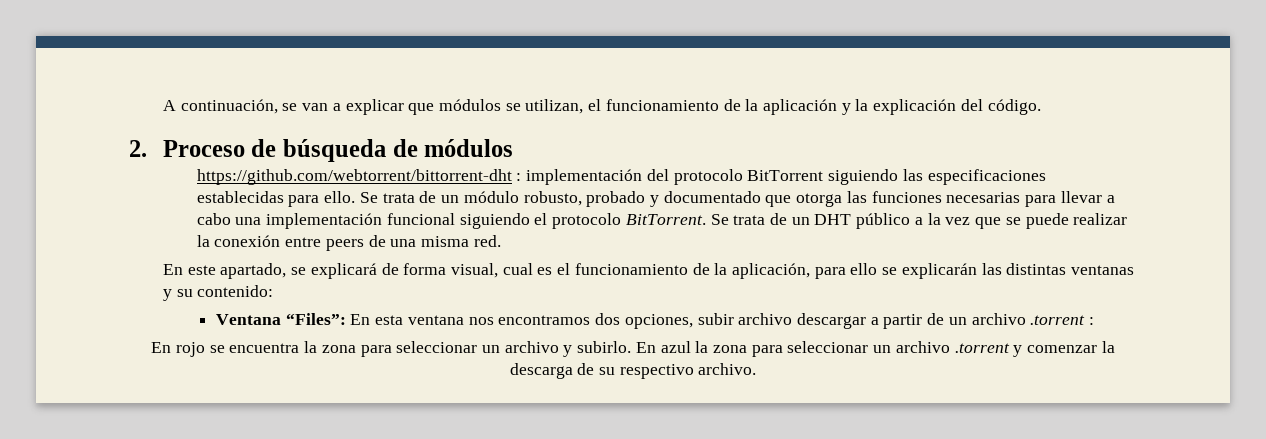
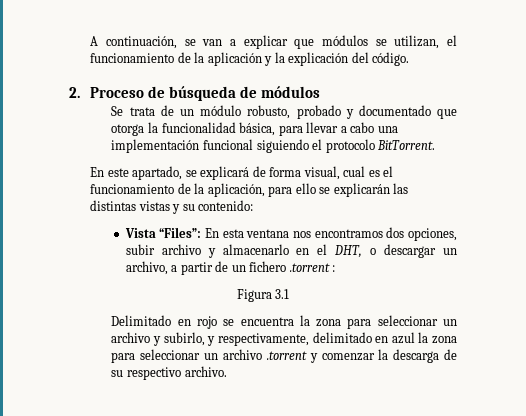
[196,169,1046,185] [196,191,356,207] https://github.com/webtorrent/bittorrent-dht : implementación del protocolo BitTorrent siguiendo las especificaciones establecidas para ello. -> (321, 92) none
[846,191,1021,203] las funciones necesarias -> [147,122,276,136] la funcionalidad básica,
[710,213,1128,229] [196,235,501,251] Se trata de un DHT público a la vez que se puede realizar la conexión entre peers de una misma red. -> (436, 145) none
[1071,265,1135,275] ventanas -> [138,201,170,211] vistas
[215,314,281,325] Ventana -> [124,228,156,238] Vista
[796,313,866,329] descargar -> [207,244,457,258] [125,261,168,275] y almacenarlo en el DHT, o descargar un archivo,
[971,313,1026,325] archivo -> [249,261,287,272] fichero
[151,342,172,353] En -> [236,289,290,302] [111,315,191,326] Figura 3.1 // Delimitado en
[577,341,656,353] subirlo. En -> [163,332,389,346] subirlo, y respectivamente, delimitado en

